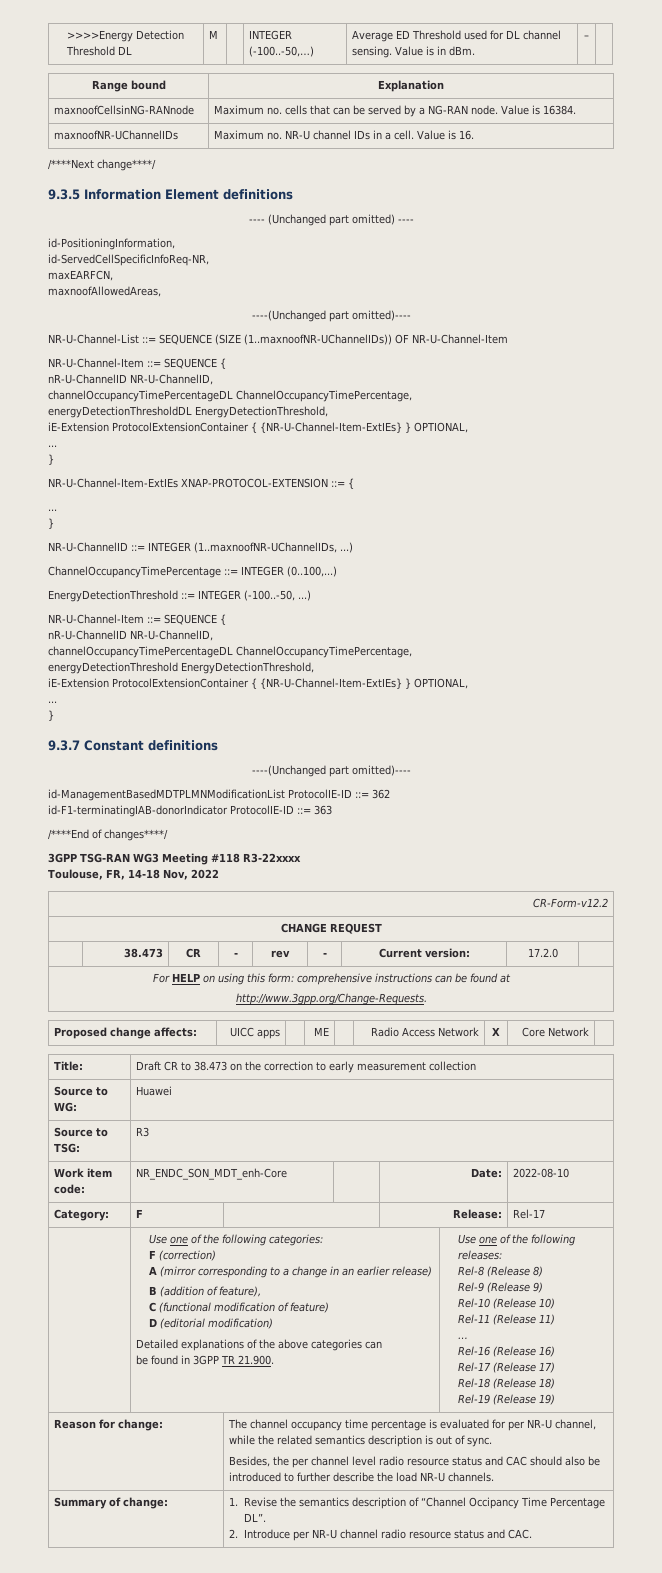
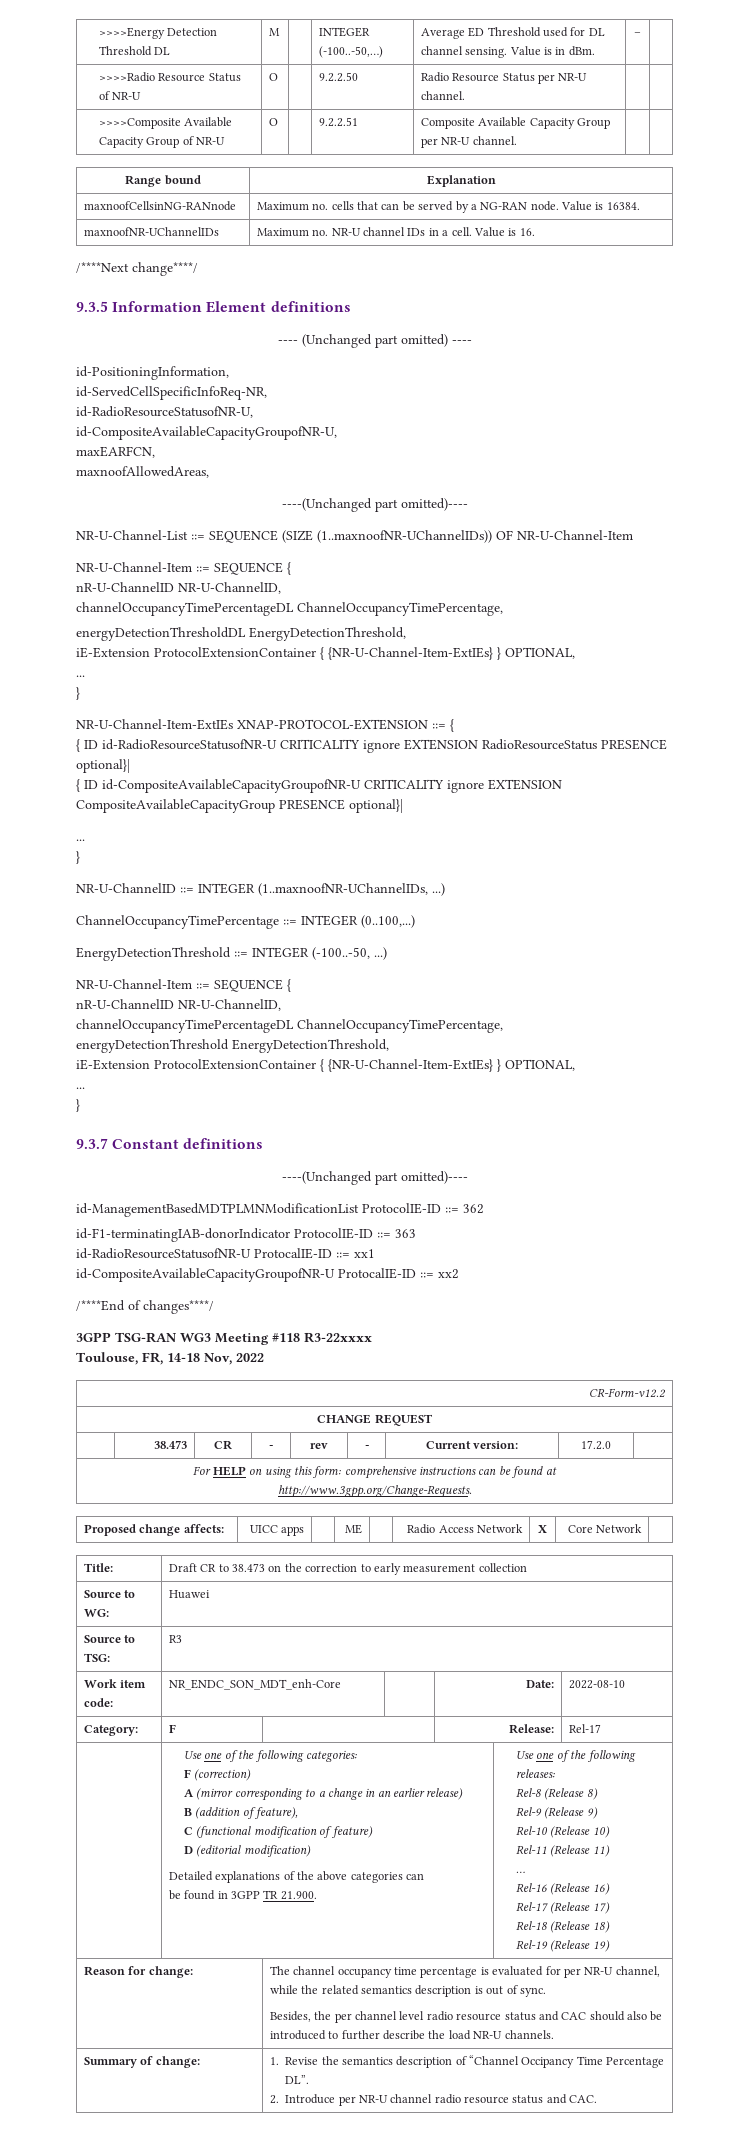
(589, 37) none -> [99,72,241,82] [99,91,142,100] [268,73,278,81] [318,72,358,82] [420,72,588,84] [420,91,465,100] [99,117,233,129] [99,136,226,148] [268,118,278,126] [318,117,358,127] [420,117,611,129] [420,136,517,148] // >>>>Radio Resource Status of NR-U | O | | 9.2.2.50 | Radio Resource Status per NR-U channel. | | // >>>>Composite Available Capacity Group of NR-U | O | | 9.2.2.51 | Composite Available Capacity Group per NR-U channel. | |
(209, 260) none -> [76,406,253,418] [76,426,337,440] // id-RadioResourceStatusofNR-U, // id-CompositeAvailableCapacityGroupofNR-U,
(354, 483) none -> [76,739,667,753] [76,759,130,773] [76,779,562,793] [76,799,403,813] // { ID id-RadioResourceStatusofNR-U CRITICALITY ignore EXTENSION RadioResourceStatus PRESENCE optional}| // { ID id-CompositeAvailableCapacityGroupofNR-U CRITICALITY ignore EXTENSION CompositeAvailableCapacityGroup PRESENCE optional}|
(332, 810) none -> [76,1248,375,1259] [76,1268,459,1282] // id-RadioResourceStatusofNR-U ProtocalIE-ID ::= xx1 // id-CompositeAvailableCapacityGroupofNR-U ProtocalIE-ID ::= xx2

